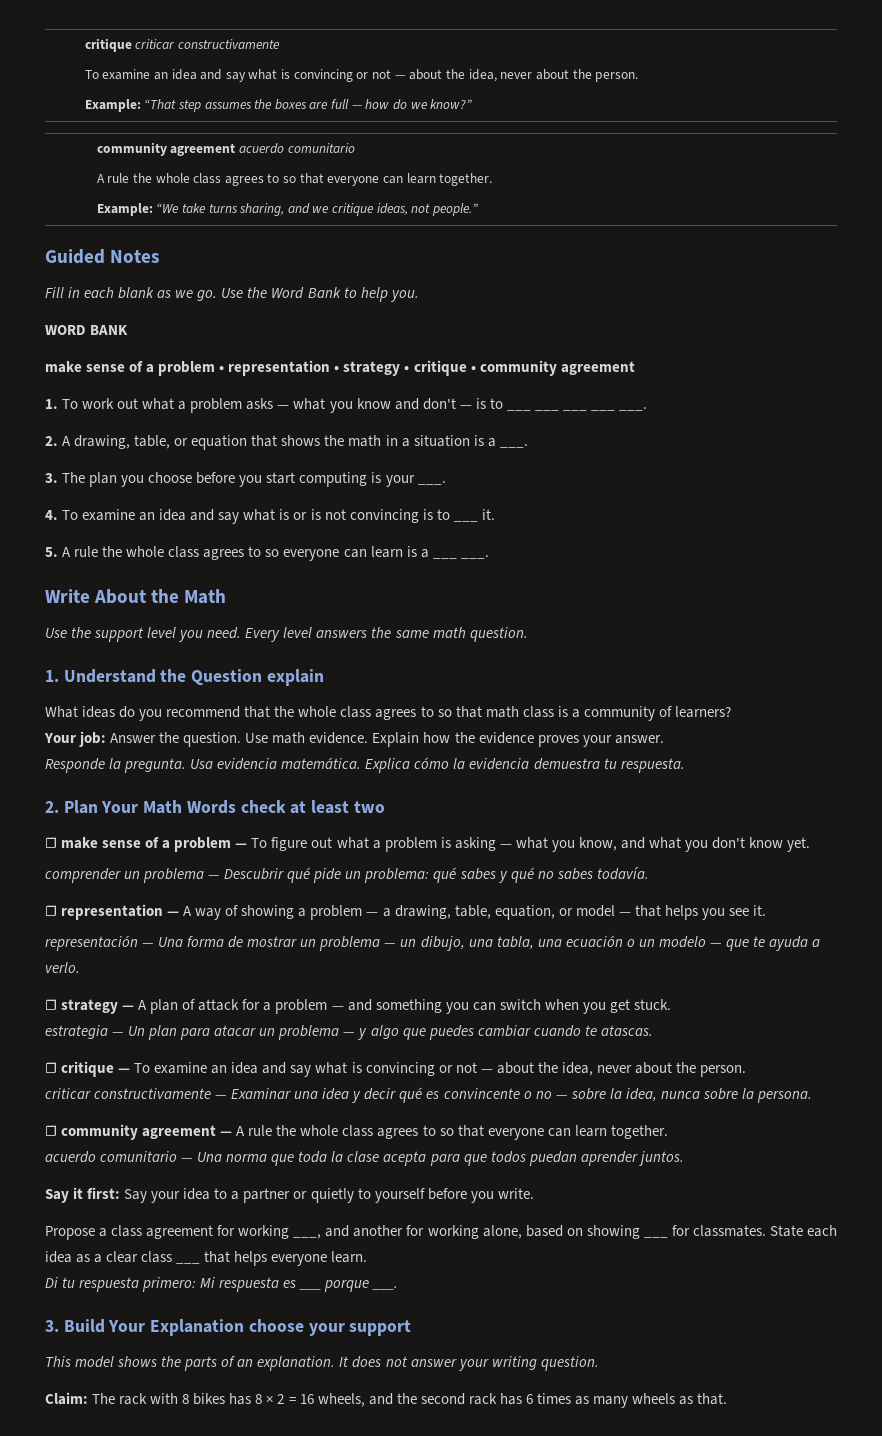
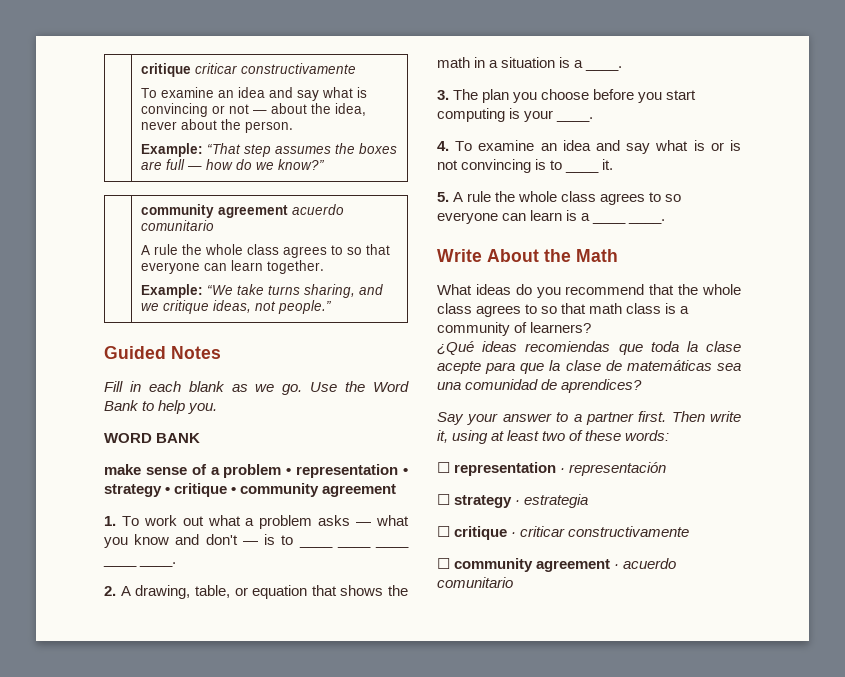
[506,407,648,411] ___ ___ ___ ___ ___. -> [298,545,410,548] [103,562,177,567] ____ ____ ____ ____ ____.
[499,444,528,448] ___. -> [585,66,623,71] ____.
[417,481,446,485] ___. -> [556,117,594,122] ____.
[453,520,478,522] ___ -> [565,170,600,173] ____
[432,555,489,559] ___ ___. -> [592,219,666,224] ____ ____.
[45,627,528,642] [45,669,324,686] // Use the support level you need. Every level answers the same math question. // 1. Understand the Question explain -> (618, 255) none
[44,731,664,747] [45,757,685,773] [45,800,385,814] [45,837,811,852] [45,867,649,883] [45,904,767,920] [45,935,821,951] [45,962,80,973] [45,999,671,1014] [45,1025,653,1040] [45,1061,747,1077] [45,1087,812,1103] [45,1124,668,1140] [45,1151,684,1166] [45,1187,534,1203] [45,1225,668,1240] [671,1225,837,1237] [45,1251,368,1266] [45,1277,297,1292] [299,1280,399,1292] [45,1319,412,1336] [45,1356,599,1371] [45,1392,728,1408] Your job: Answer the question. Use math evidence. Explain how the evidence proves your answer. // Responde la pregunta. Usa evidencia matemática. Explica cómo la evidencia demuestra tu respuesta. // 2. Plan Your Math Words check at least two // ☐ make sense of a problem — To figure out what a problem is asking — what you know, and what you don't know yet. // comprender un problema — Descubrir qué pide un problema: qué sabes y qué no sabes todavía. // ☐ representation — A way of showing a problem — a drawing, table, equation, or model — that helps you see it. // representación — Una forma de mostrar un problema — un dibujo, una tabla, una ecuación o un modelo — que te ayuda a verlo. // ☐ strategy — A plan of attack for a problem — and something you can switch when you get stuck. // estrategia — Un plan para atacar un problema — y algo que puedes cambiar cuando te atascas. // ☐ critique — To examine an idea and say what is convincing or not — about the idea, never about the person. // criticar constructivamente — Examinar una idea y decir qué es convincente o no — sobre la idea, nunca sobre la persona. // ☐ community agreement — A rule the whole class agrees to so that everyone can learn together. // acuerdo comunitario — Una norma que toda la clase acepta para que todos puedan aprender juntos. // Say it first: Say your idea to a partner or quietly to yourself before you write. // Propose a class agreement for working ___, and another for working alone, based on showing ___ for classmates. State each idea as a clear class ___ that helps everyone learn. // Di tu respuesta primero: Mi respuesta es ___ porque ___. // 3. Build Your Explanation choose your support // This model shows the parts of an explanation. It does not answer your writing question. // Claim: The rack with 8 bikes has 8 × 2 = 16 wheels, and the second rack has 6 times as many wheels as that. -> [437,341,741,355] [437,360,741,374] [437,379,643,393] [437,411,741,425] [437,430,670,444] [437,462,667,476] [437,494,589,508] [437,526,690,540] [437,558,677,572] [437,577,513,588] ¿Qué ideas recomiendas que toda la clase acepte para que la clase de matemáticas sea una comunidad de aprendices? // Say your answer to a partner first. Then write it, using at least two of these words: // ☐ representation · representación // ☐ strategy · estrategia // ☐ critique · criticar constructivamente // ☐ community agreement · acuerdo comunitario

